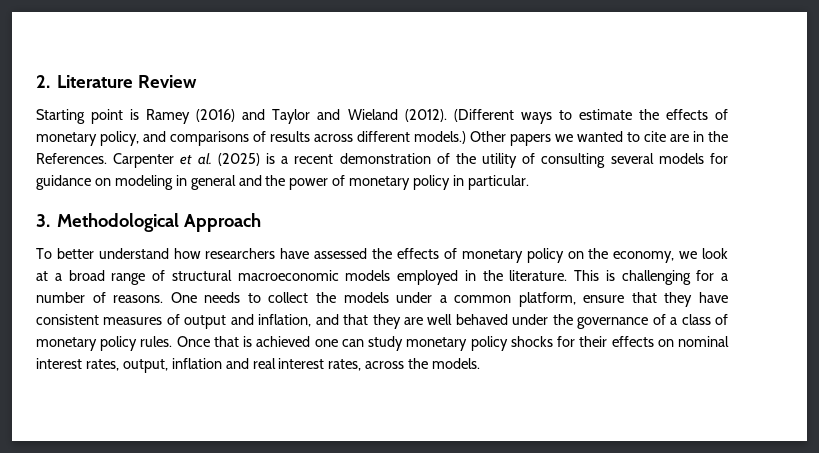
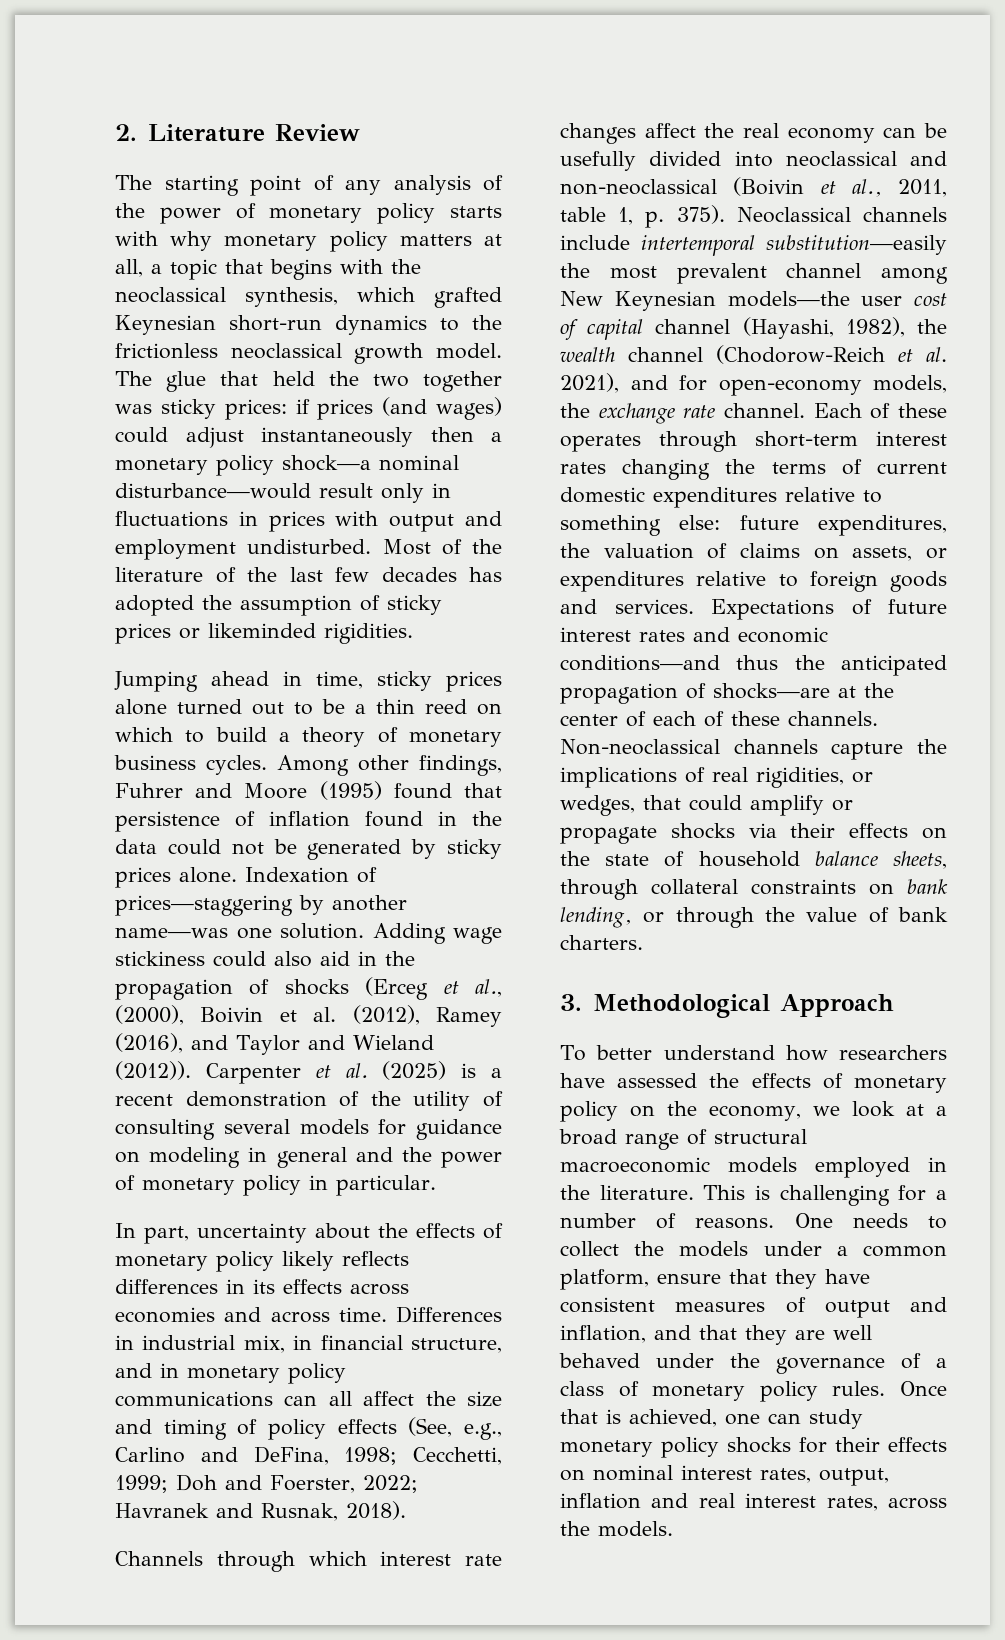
[36,109,728,124] [36,131,728,146] [36,153,107,164] Starting point is Ramey (2016) and Taylor and Wieland (2012). (Different ways to estimate the effects of monetary policy, and comparisons of results across different models.) Other papers we wanted to cite are in the References. -> [115,175,503,196] [115,203,502,224] [115,231,502,252] [115,259,421,280] [115,287,502,308] [115,315,502,335] [115,343,503,364] [115,371,502,392] [115,397,502,420] [115,427,502,448] [115,455,459,476] [115,483,451,503] [115,511,503,532] [115,539,502,560] [115,567,502,583] [115,595,442,616] [115,623,413,644] [114,671,502,692] [115,699,502,715] [115,727,502,747] [114,755,502,776] [115,781,502,800] [115,811,502,832] [115,839,502,860] [115,867,377,888] [115,895,407,916] [115,923,502,944] [115,951,415,967] [115,977,502,1000] [115,1005,502,1027] [115,1033,434,1055] [115,1061,191,1080] The starting point of any analysis of the power of monetary policy starts with why monetary policy matters at all, a topic that begins with the neoclassical synthesis, which grafted Keynesian short-run dynamics to the frictionless neoclassical growth model. The glue that held the two together was sticky prices: if prices (and wages) could adjust instantaneously then a monetary policy shock—a nominal disturbance—would result only in fluctuations in prices with output and employment undisturbed. Most of the literature of the last few decades has adopted the assumption of sticky prices or likeminded rigidities. // Jumping ahead in time, sticky prices alone turned out to be a thin reed on which to build a theory of monetary business cycles. Among other findings, Fuhrer and Moore (1995) found that persistence of inflation found in the data could not be generated by sticky prices alone. Indexation of prices—staggering by another name—was one solution. Adding wage stickiness could also aid in the propagation of shocks (Erceg et al., (2000), Boivin et al. (2012), Ramey (2016), and Taylor and Wieland (2012)).
(529, 182) none -> [115,1223,503,1244] [115,1251,409,1272] [115,1279,409,1295] [115,1306,502,1323] [115,1335,502,1353] [115,1363,346,1384] [115,1391,502,1407] [115,1417,502,1440] [115,1446,502,1465] [115,1474,418,1493] [115,1501,406,1521] [115,1551,502,1572] [560,123,947,144] [560,151,947,171] [560,177,947,197] [560,205,947,228] [560,235,947,256] [560,263,948,284] [560,291,947,311] [560,317,947,340] [560,345,947,364] [560,373,947,396] [560,403,947,424] [560,431,947,452] [560,459,947,480] [560,487,882,508] [560,515,947,536] [560,543,947,561] [560,571,947,592] [560,599,947,620] [560,627,828,643] [560,655,947,676] [560,683,894,704] [560,711,878,727] [560,739,947,760] [560,767,873,788] [560,795,853,816] [560,823,947,844] [560,851,947,869] [560,879,948,900] [560,907,948,928] [560,935,643,950] // In part, uncertainty about the effects of monetary policy likely reflects differences in its effects across economies and across time. Differences in industrial mix, in financial structure, and in monetary policy communications can all affect the size and timing of policy effects (See, e.g., Carlino and DeFina, 1998; Cecchetti, 1999; Doh and Foerster, 2022; Havranek and Rusnak, 2018). // Channels through which interest rate changes affect the real economy can be usefully divided into neoclassical and non-neoclassical (Boivin et al., 2011, table 1, p. 375). Neoclassical channels include intertemporal substitution—easily the most prevalent channel among New Keynesian models—the user cost of capital channel (Hayashi, 1982), the wealth channel (Chodorow-Reich et al. 2021), and for open-economy models, the exchange rate channel. Each of these operates through short-term interest rates changing the terms of current domestic expenditures relative to something else: future expenditures, the valuation of claims on assets, or expenditures relative to foreign goods and services. Expectations of future interest rates and economic conditions—and thus the anticipated propagation of shocks—are at the center of each of these channels. Non-neoclassical channels capture the implications of real rigidities, or wedges, that could amplify or propagate shocks via their effects on the state of household balance sheets, through collateral constraints on bank lending, or through the value of bank charters.
[256,336,311,347] achieved -> [629,1409,717,1427] achieved,

